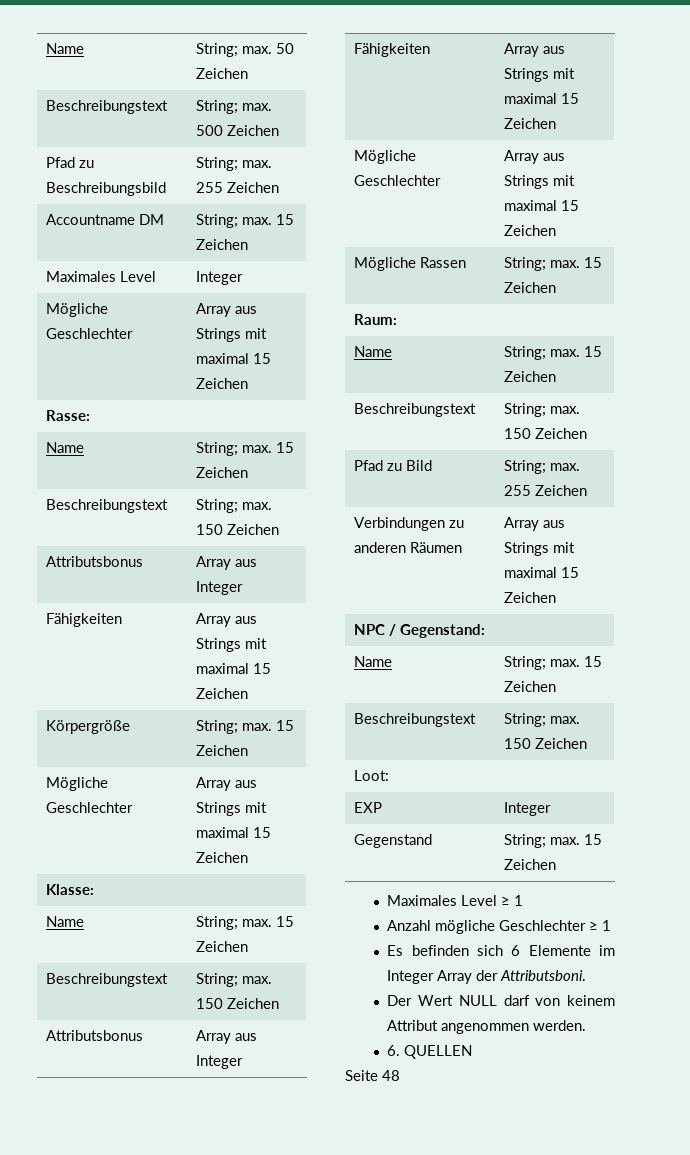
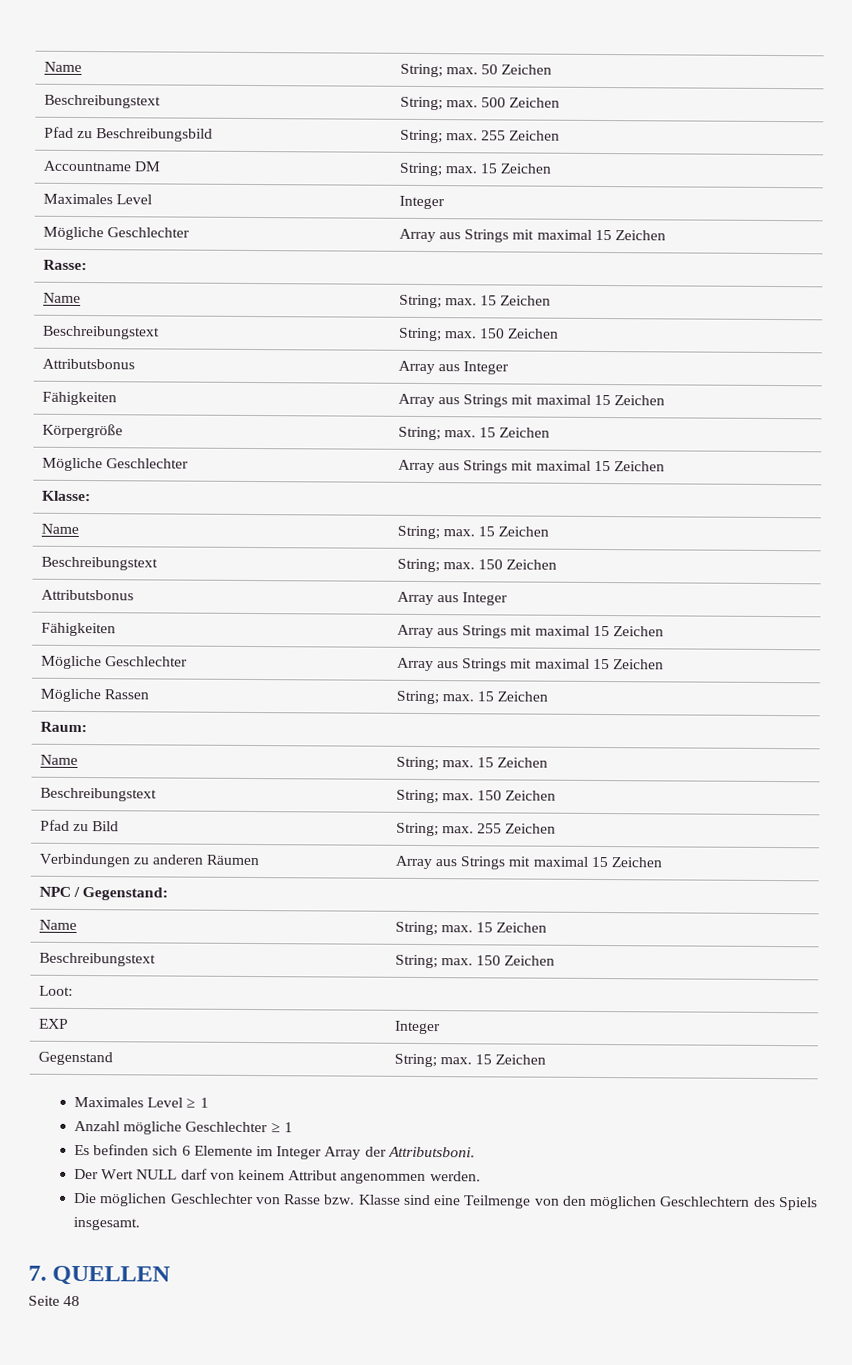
[387,1045,401,1056] 6. -> [73,1192,818,1211] [73,1216,141,1231] [28,1265,47,1281] Die möglichen Geschlechter von Rasse bzw. Klasse sind eine Teilmenge von den möglichen Geschlechtern des Spiels insgesamt. // 7.

